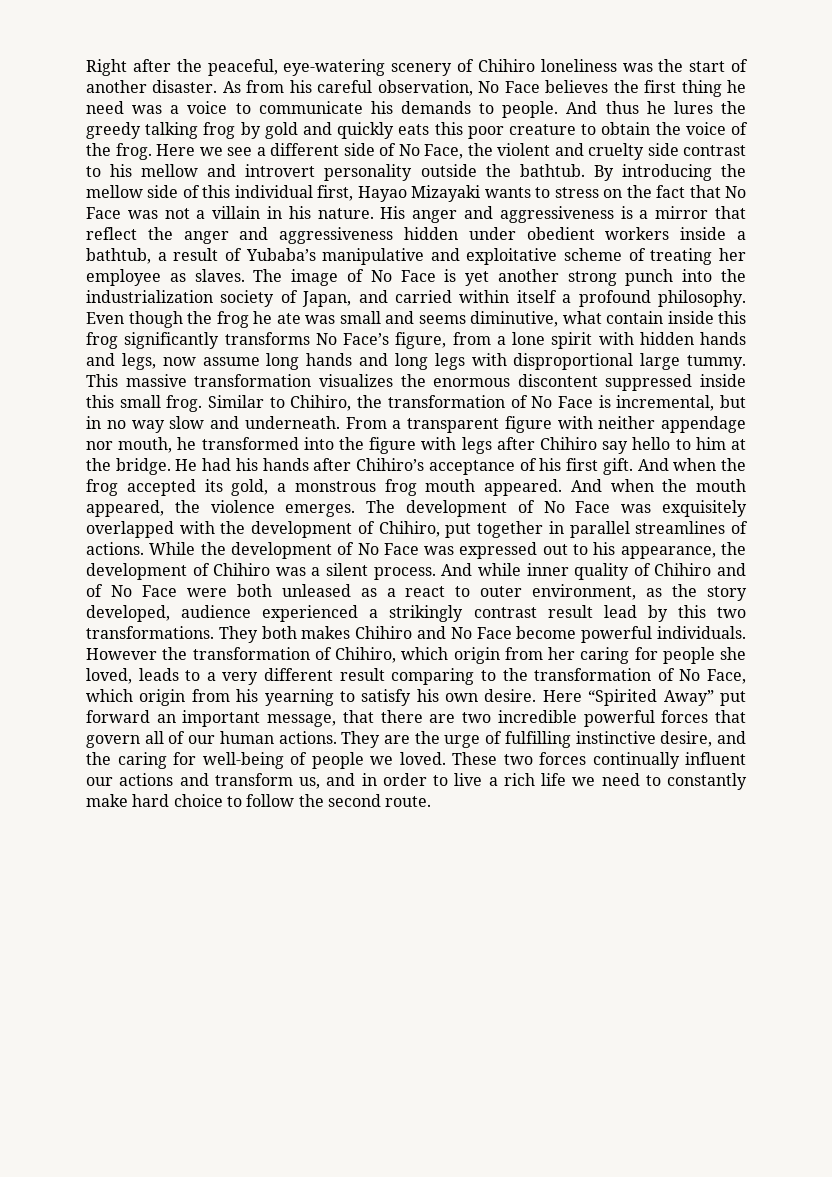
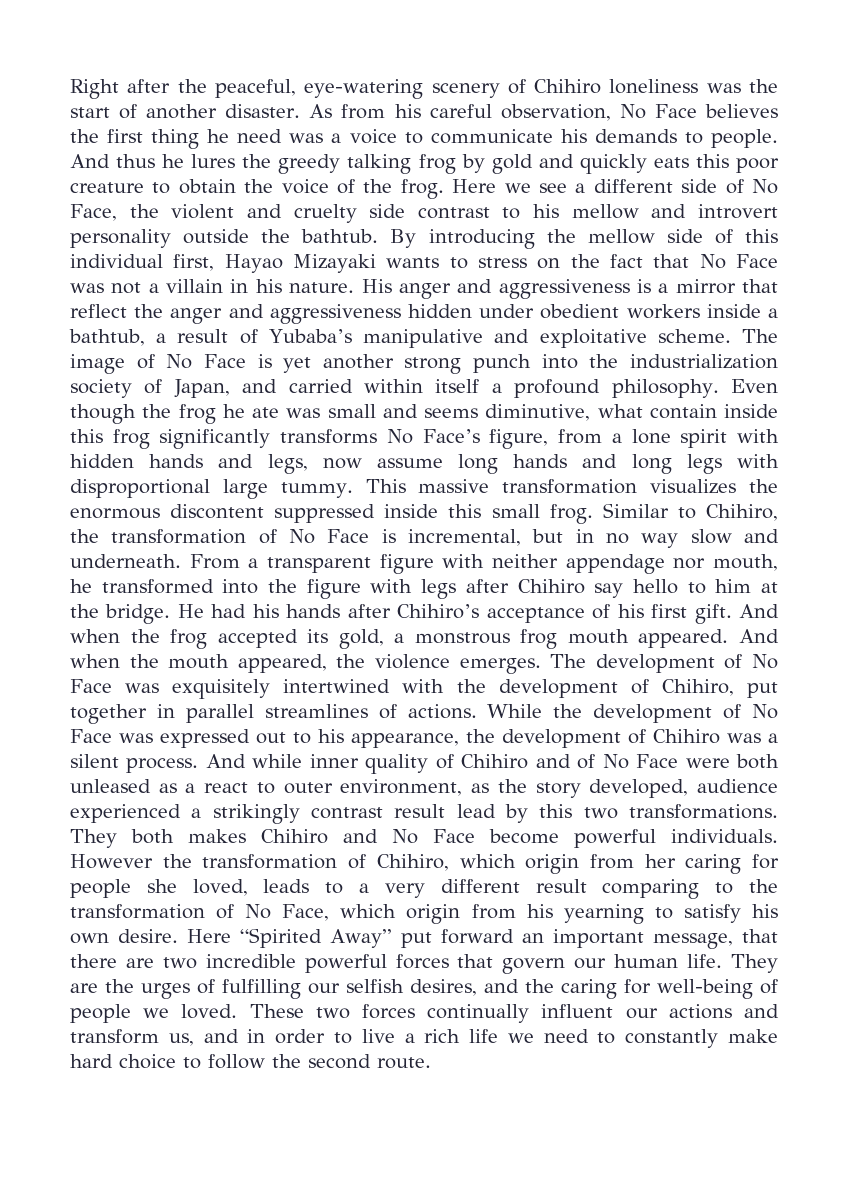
[564,248,746,265] [86,269,245,286] scheme of treating her employee as slaves. -> [657,329,731,343] scheme.
[86,521,174,538] overlapped -> [283,679,391,693] intertwined
[144,731,186,744] all of -> (566, 966) none
[278,731,337,744] actions. -> [687,954,723,968] life.
[444,735,481,748] urge -> [141,983,190,999] urges
[575,731,713,747] instinctive desire, -> [308,979,477,996] our selfish desires,

